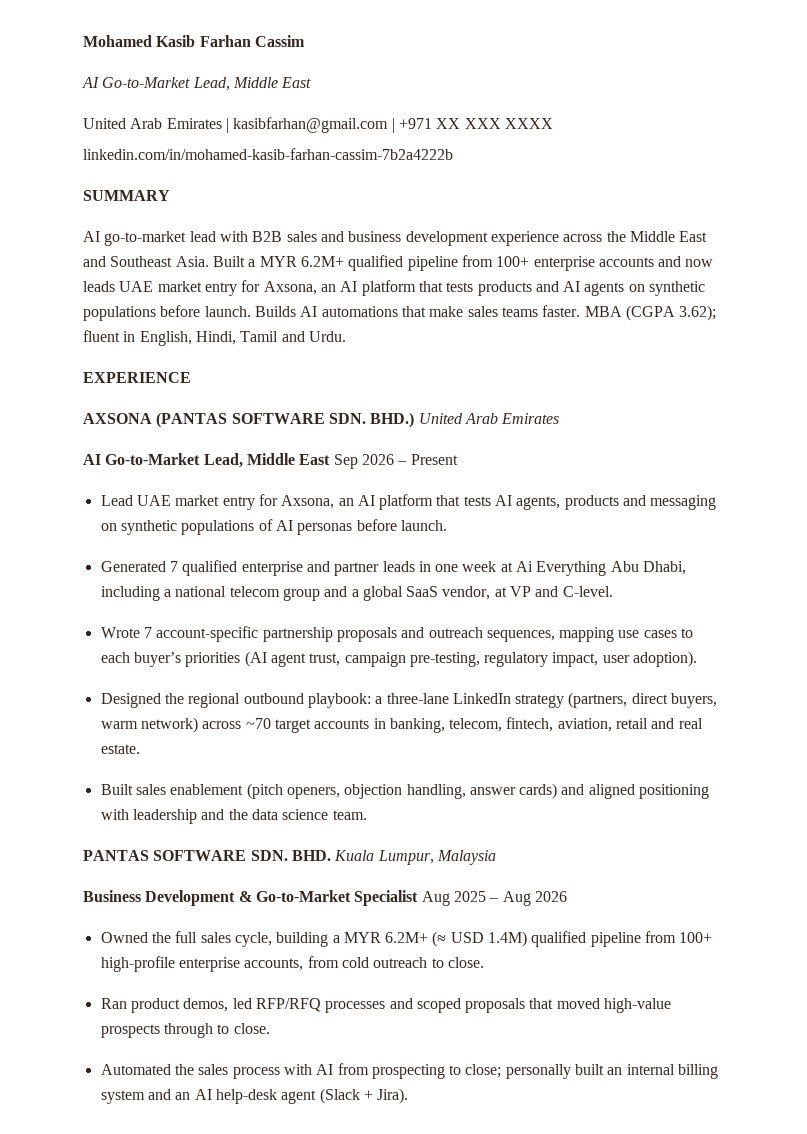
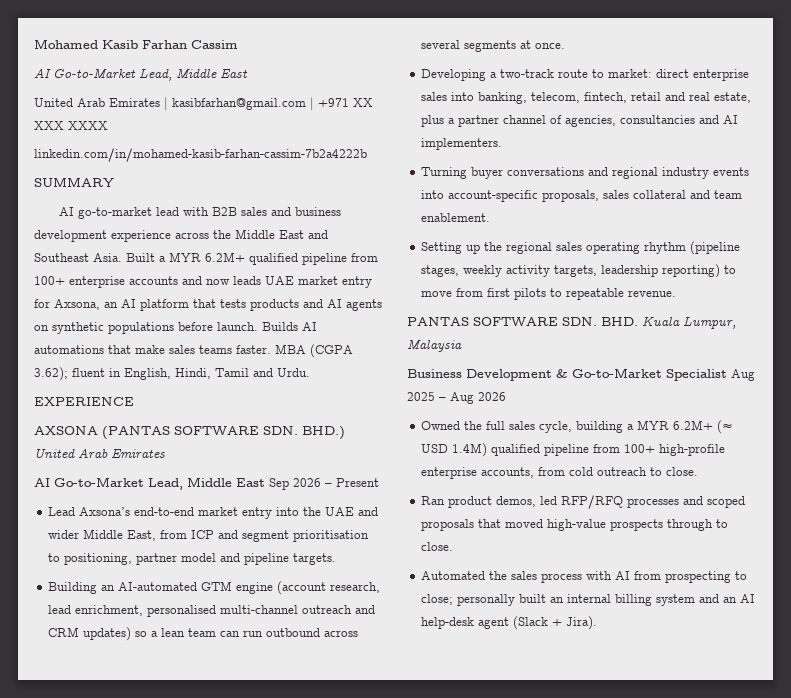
[136,494,717,510] [100,519,447,535] [100,560,687,576] [100,586,613,601] [100,626,694,642] [100,651,698,667] [100,692,718,708] [100,717,386,733] UAE market entry for Axsona, an AI platform that tests AI agents, products and messaging on synthetic populations of AI personas before launch. // Generated 7 qualified enterprise and partner leads in one week at Ai Everything Abu Dhabi, including a national telecom group and a global SaaS vendor, at VP and C-level. // Wrote 7 account-specific partnership proposals and outreach sequences, mapping use cases to each buyer’s priorities (AI agent trust, campaign pre-testing, regulatory impact, user adoption). // Designed the regional outbound playbook: a three-lane LinkedIn strategy (partners, direct buyers, warm network) across ~70 target accounts in -> [79,507,379,519] [48,529,370,542] [48,553,337,565] [48,581,381,595] [48,605,376,617] [48,627,359,641] [421,40,566,52] [421,69,750,81] [421,92,475,101] Axsona’s end-to-end market entry into the UAE and wider Middle East, from ICP and segment prioritisation to positioning, partner model and pipeline targets. // Building an AI-automated GTM engine (account research, lead enrichment, personalised multi-channel outreach and CRM updates) so a lean team can run outbound across several segments at once. // Developing a two-track route to market: direct enterprise sales into
[557,718,612,732] aviation, -> (628, 97) none
[100,744,140,754] [100,783,710,799] [100,809,367,824] estate. // Built sales enablement (pitch openers, objection handling, answer cards) and aligned positioning with leadership and the data science team. -> [714,92,752,103] [421,115,739,127] [421,138,503,150] [421,167,750,179] [421,190,743,202] [421,213,491,222] [421,241,741,255] [421,264,737,278] [421,288,677,300] estate, plus a partner channel of agencies, consultancies and AI implementers. // Turning buyer conversations and regional industry events into account-specific proposals, sales collateral and team enablement. // Setting up the regional sales operating rhythm (pipeline stages, weekly activity targets, leadership reporting) to move from first pilots to repeatable revenue.

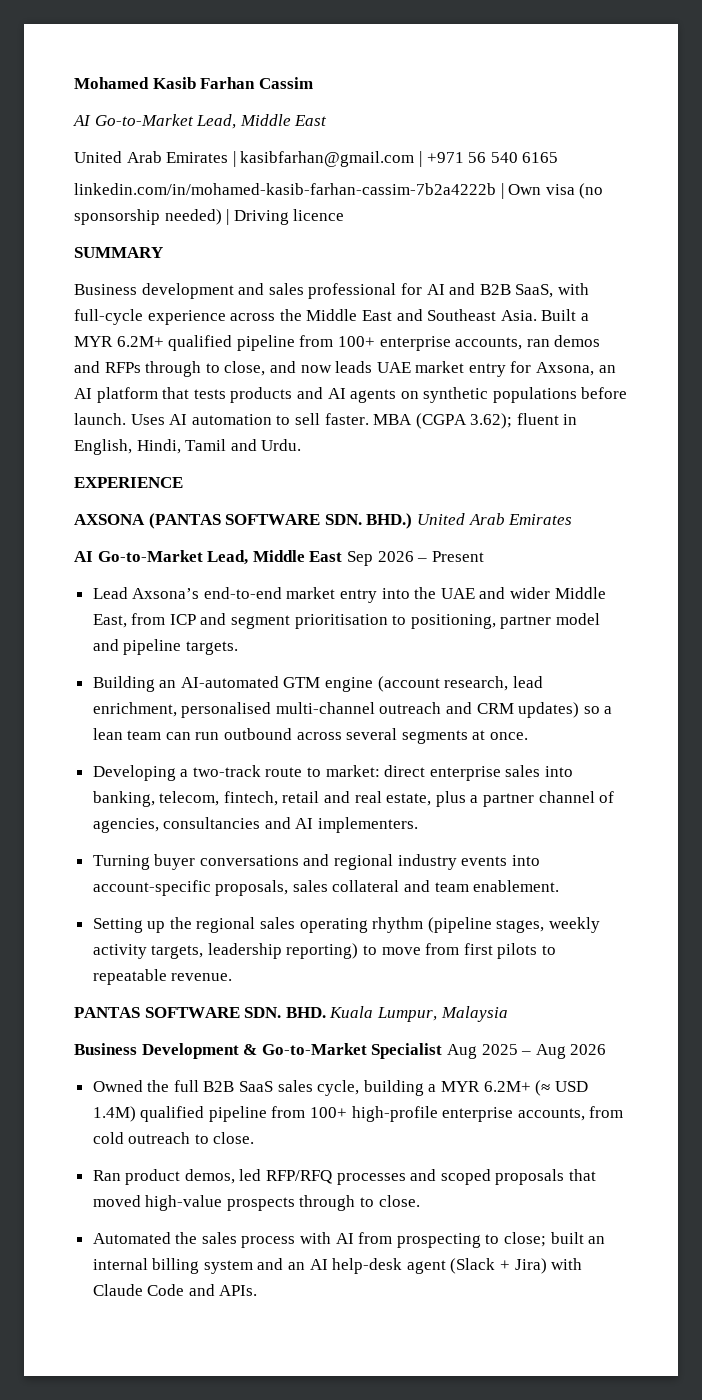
[353,98,373,107] [34,121,108,130] [34,148,367,162] [34,177,114,187] [58,207,341,219] [34,230,107,242] XX XXX XXXX // linkedin.com/in/mohamed-kasib-farhan-cassim-7b2a4222b // SUMMARY // AI go-to-market lead with B2B sales and business development -> [468,152,559,163] [74,183,604,199] [74,209,345,225] [74,247,163,258] [74,283,589,299] [74,309,143,325] 56 540 6165 // linkedin.com/in/mohamed-kasib-farhan-cassim-7b2a4222b | Own visa (no sponsorship needed) | Driving licence // SUMMARY // Business development and sales professional for AI and B2B SaaS, with full-cycle
[129,276,178,285] accounts -> [455,335,601,350] [74,361,266,377] accounts, ran demos and RFPs through to close,
[262,322,317,331] [34,345,232,354] Builds AI automations that make sales teams -> [130,413,320,425] Uses AI automation to sell
(506, 425) none -> [203,1081,274,1092] B2B SaaS
[457,594,516,606] personally -> (547, 1239) none
[566,616,598,630] Jira). -> [514,1258,583,1274] [92,1284,258,1296] Jira) with Claude Code and APIs.

